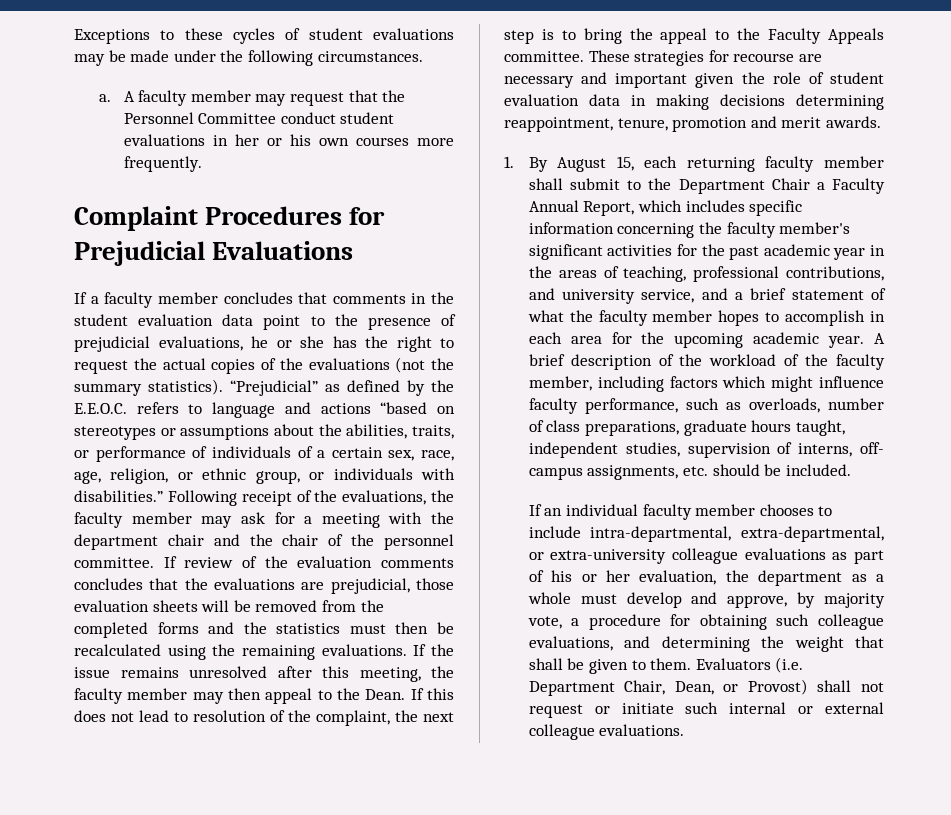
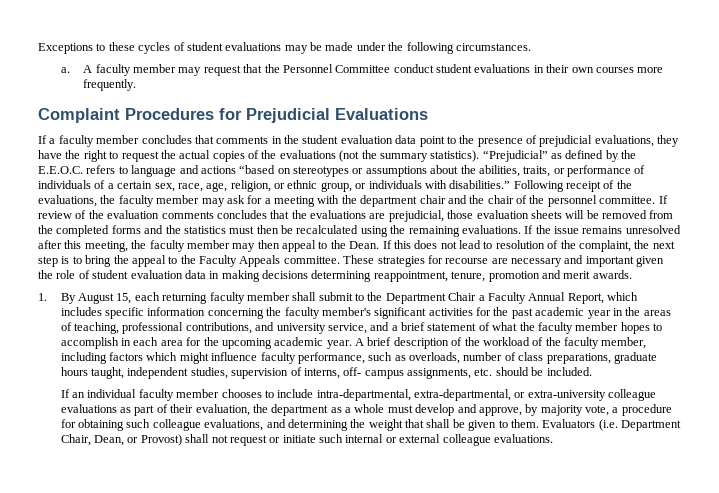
[234,134,311,146] her or his -> [546,64,570,73] their
[251,336,357,348] he or she has -> [657,135,680,147] [38,150,62,159] they have
[551,570,631,582] his or her -> [170,404,194,413] their

